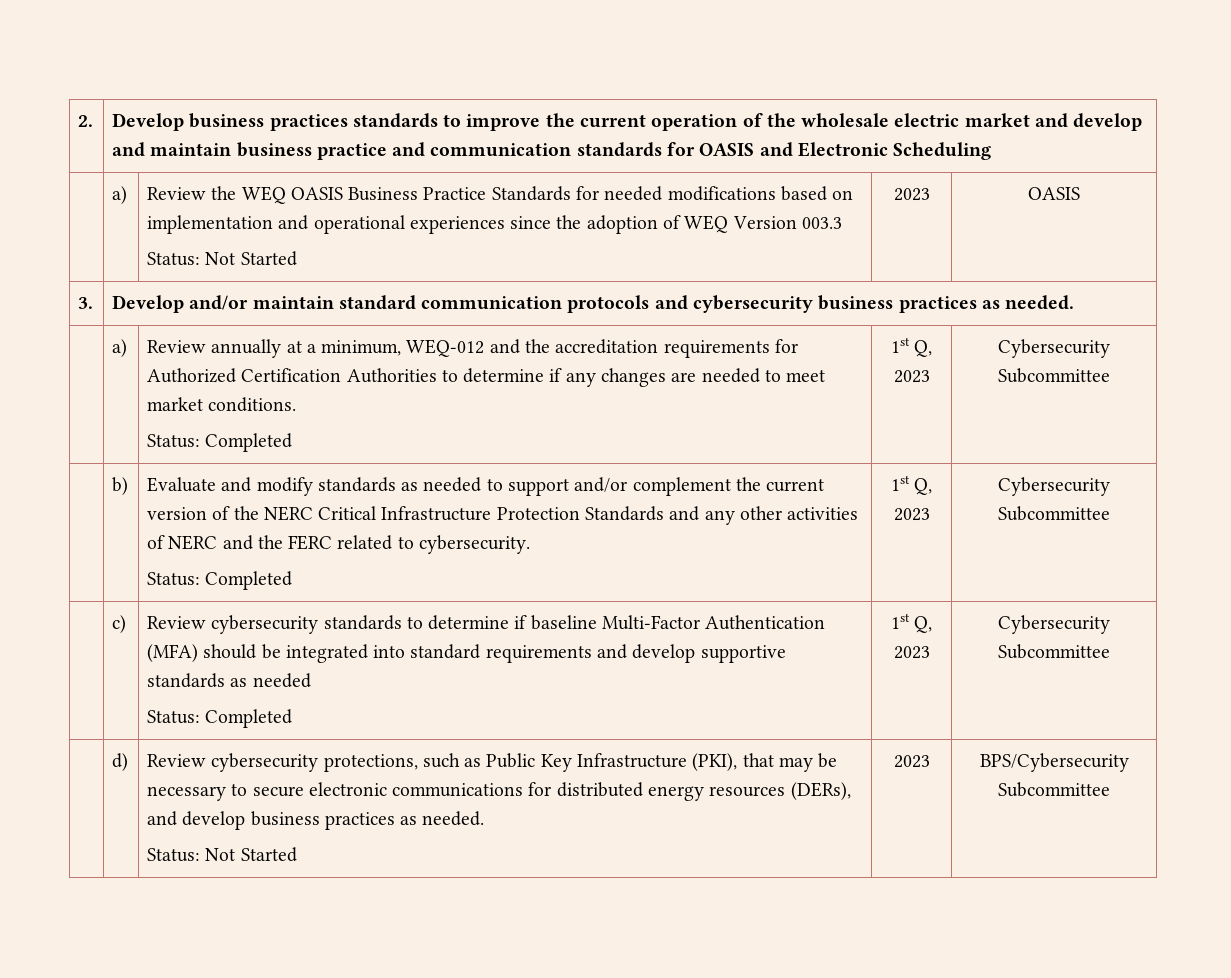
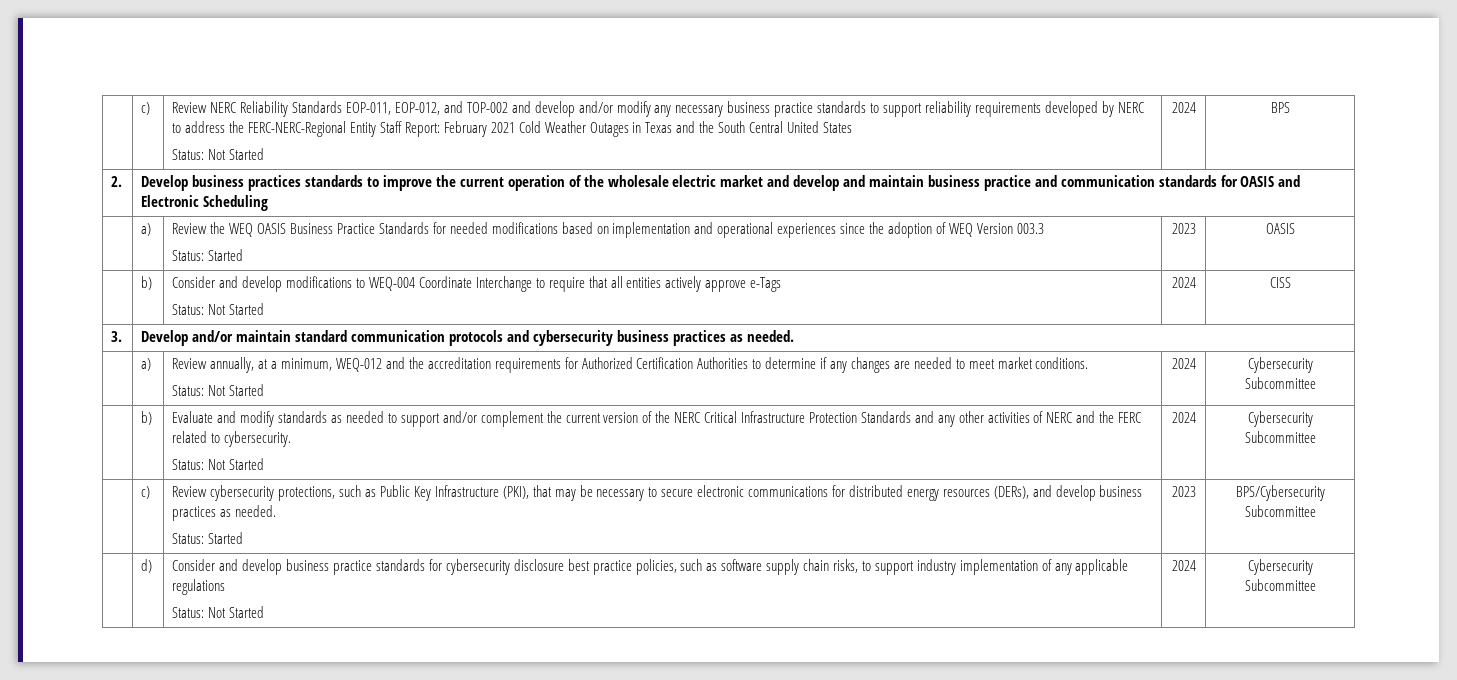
(78, 121) none -> [141,102,151,115] [172,101,1144,117] [172,121,852,137] [172,148,265,160] [1171,102,1196,113] [1270,102,1290,113] | c) | Review NERC Reliability Standards EOP-011, EOP-012, and TOP-002 and develop and/or modify any necessary business practice standards to support reliability requirements developed by NERC to address the FERC-NERC-Regional Entity Staff Report: February 2021 Cold Weather Outages in Texas and the South Central United States // Status: Not Started | 2024 | BPS //
[205,252,236,265] Not -> (205, 255) none
(1080, 193) none -> [141,276,153,290] [172,276,782,292] [172,303,265,315] [1171,277,1196,288] [1269,277,1291,288] // | b) | Consider and develop modifications to WEQ-004 Coordinate Interchange to require that all entities actively approve e-Tags // Status: Not Started | 2024 | CISS
[211,339,282,358] annually -> [210,357,255,373] annually,
[205,433,293,452] [890,337,933,357] [893,370,930,383] Completed | 1st Q, 2023 -> [208,384,265,396] [1171,358,1196,369] Not Started | 2024
[205,571,293,590] [890,475,933,495] [893,508,930,521] Completed | 1st Q, 2023 -> [208,458,265,470] [1171,412,1196,423] Not Started | 2024
[147,615,826,634] [147,644,786,663] [147,673,311,688] [147,709,293,728] [890,613,933,633] [893,646,930,659] [998,615,1110,634] [998,644,1110,659] [112,753,129,771] | Review cybersecurity standards to determine if baseline Multi-Factor Authentication (MFA) should be integrated into standard requirements and develop supportive standards as needed // Status: Completed | 1st Q, 2023 | Cybersecurity Subcommittee // | d) -> (151, 492) none
[205,848,236,861] Not -> (205, 538) none
(1110, 789) none -> [141,559,153,573] [172,559,1129,575] [172,579,226,595] [172,606,265,618] [1171,560,1196,571] [1247,559,1313,575] [1244,579,1316,591] // | d) | Consider and develop business practice standards for cybersecurity disclosure best practice policies, such as software supply chain risks, to support industry implementation of any applicable regulations // Status: Not Started | 2024 | Cybersecurity Subcommittee

